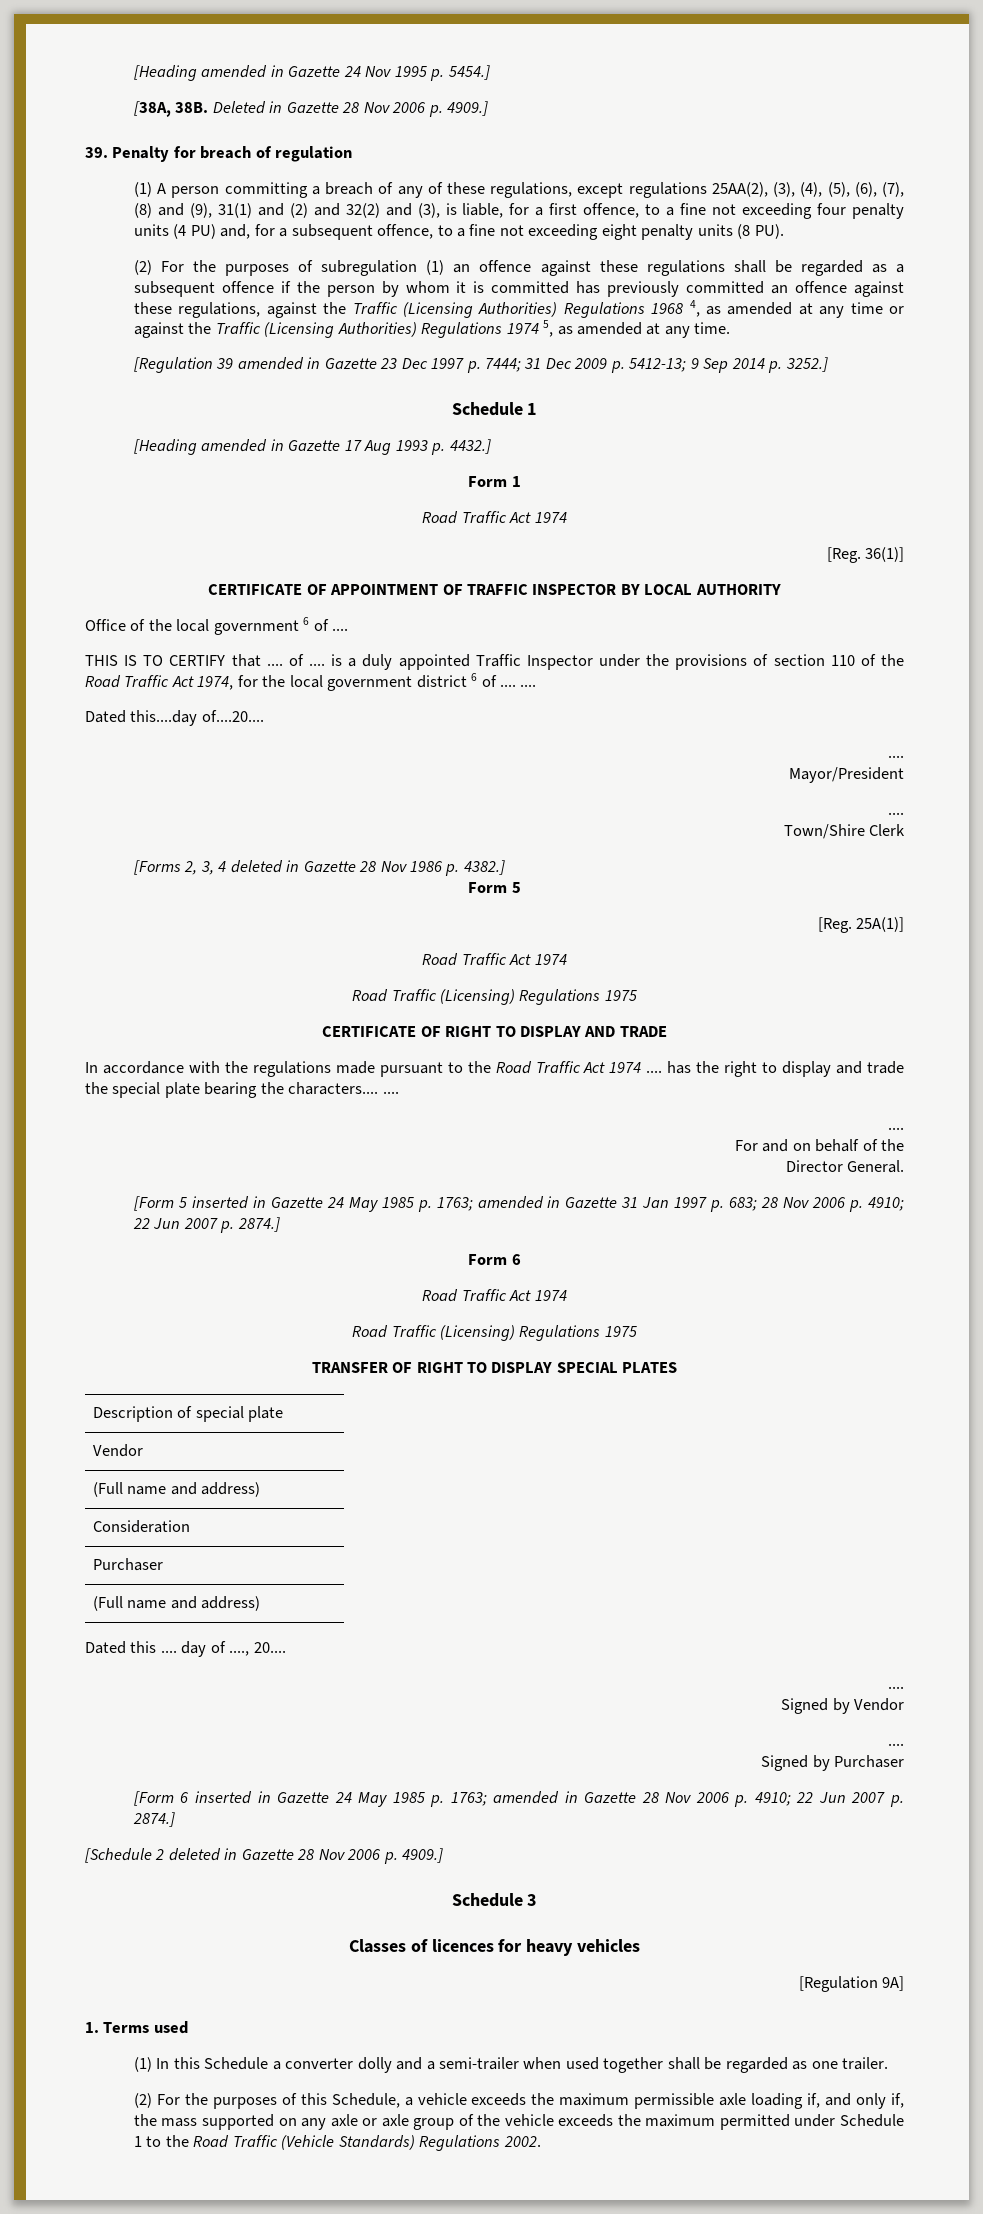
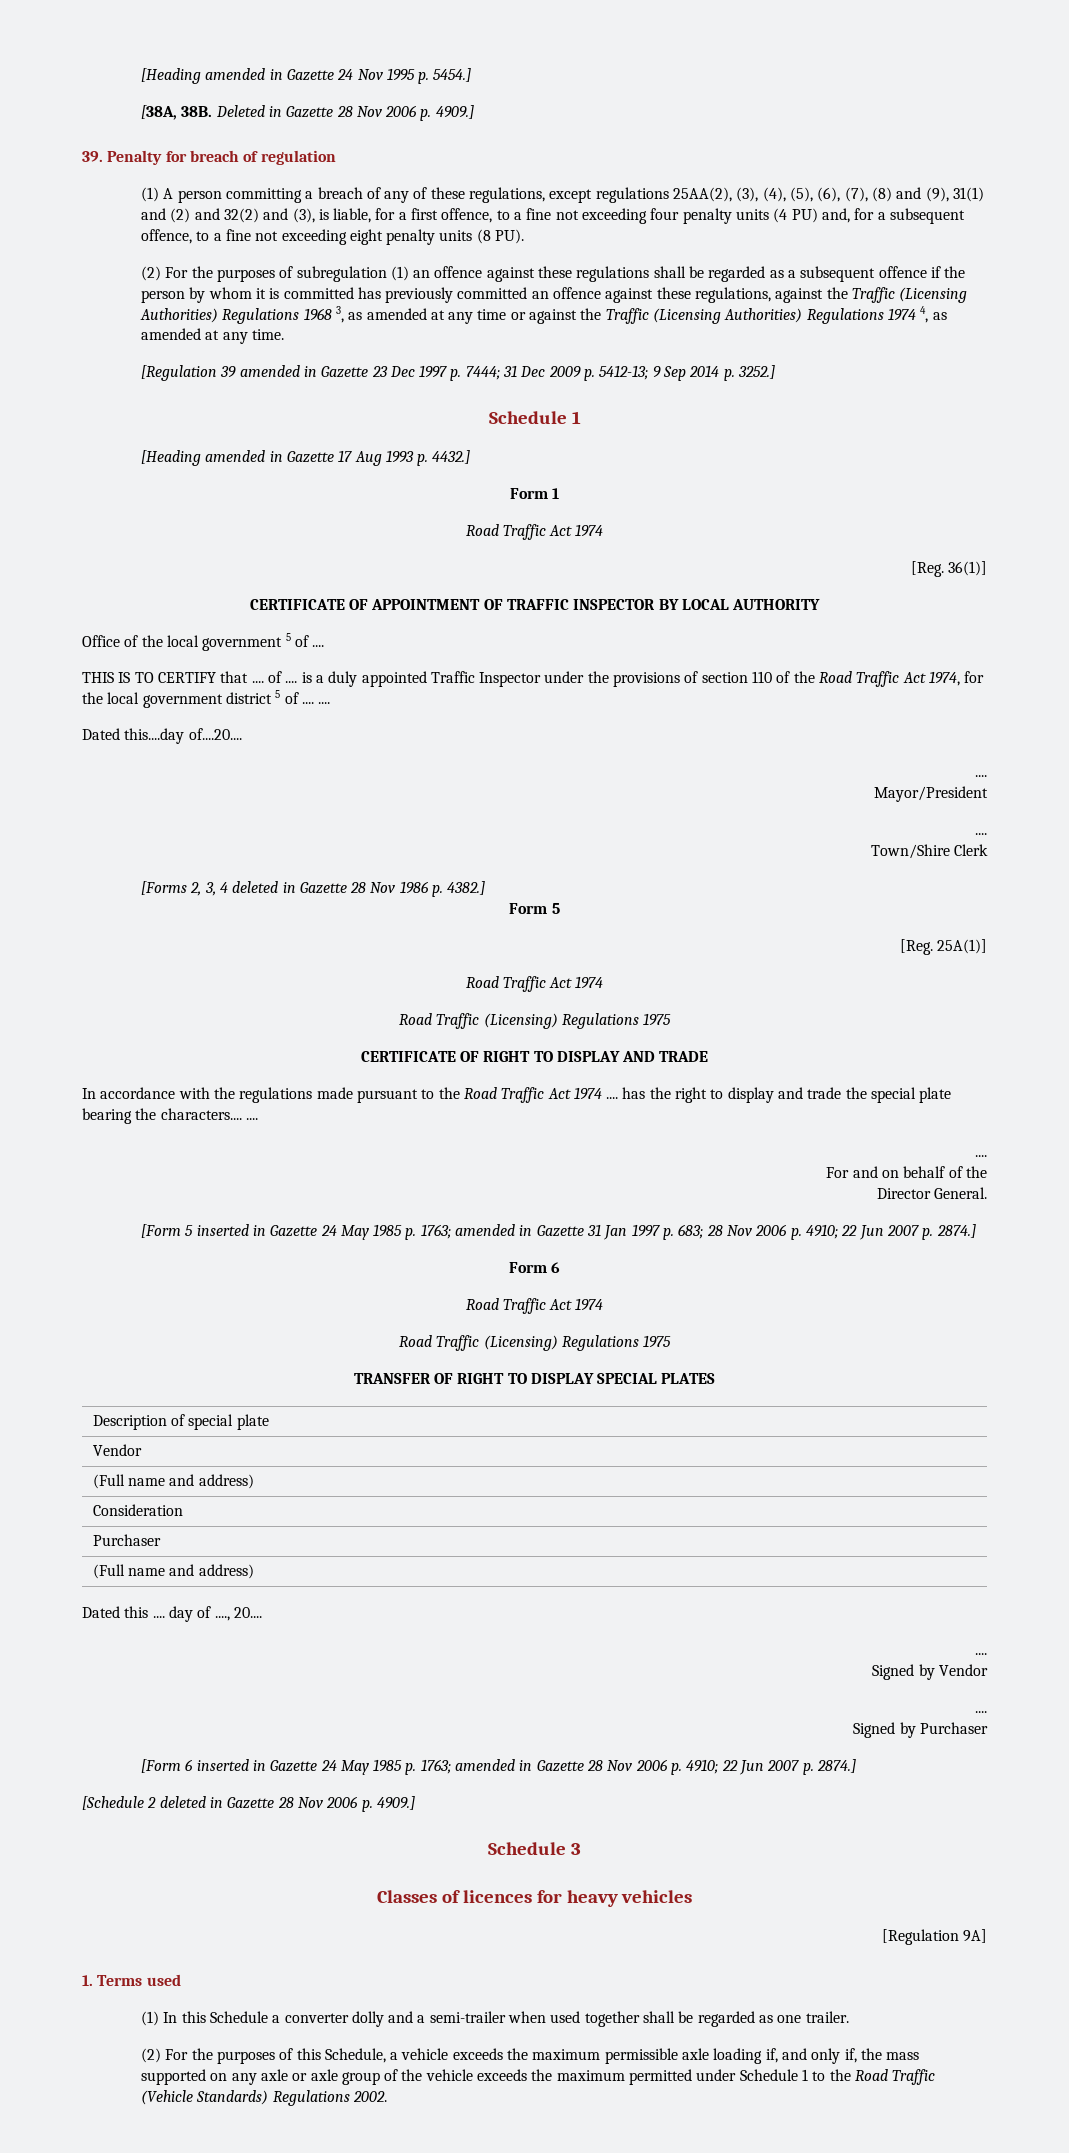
[689,300,700,317] 4, -> [335,306,344,323] 3,
[543,320,554,337] 5, -> [920,306,929,323] 4,
[303,617,310,625] 6 -> [285,633,291,641] 5
[471,673,478,681] 6 -> [275,690,281,698] 5

